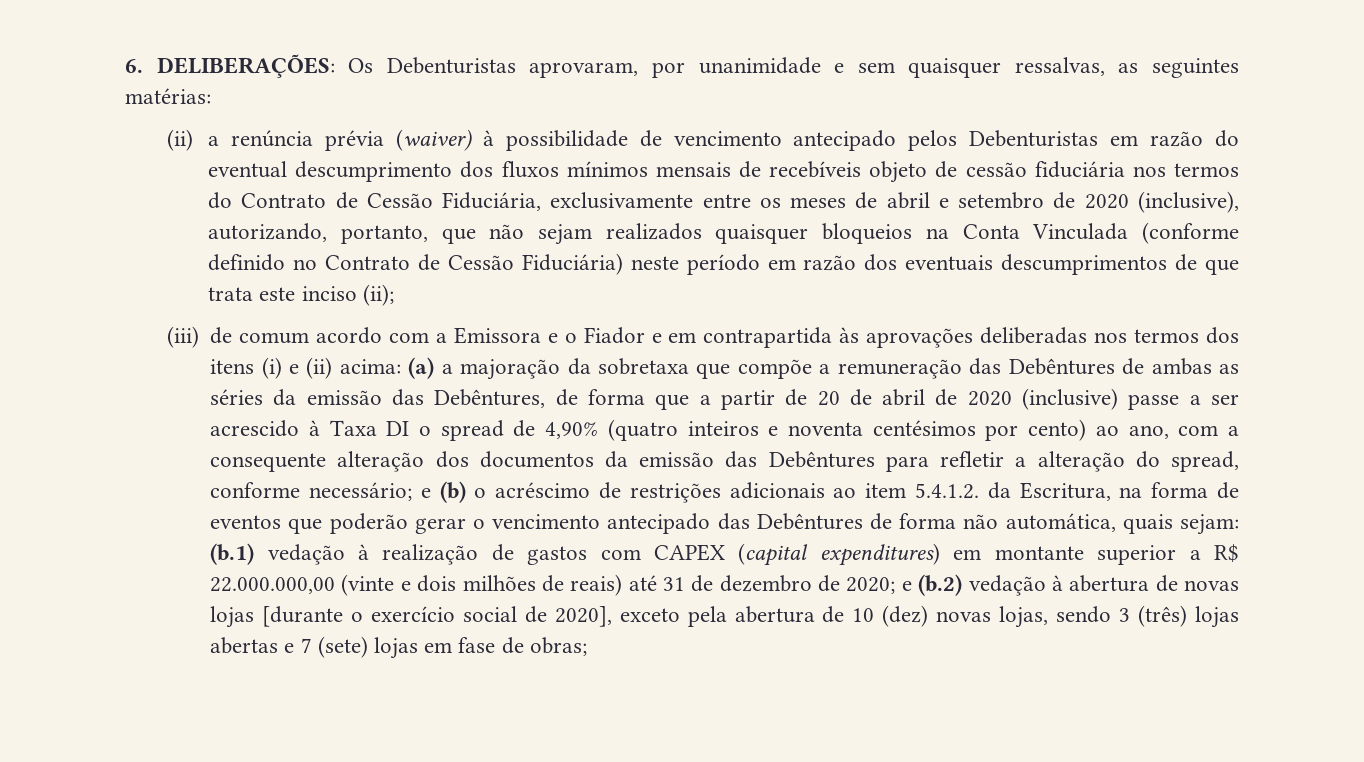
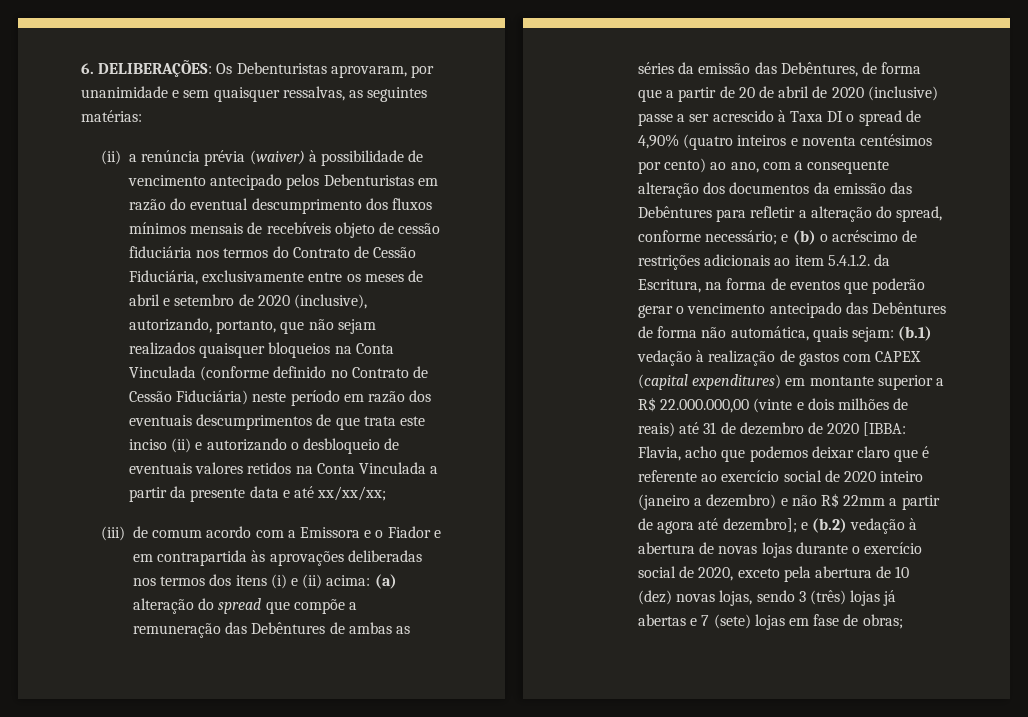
[362,284,394,306] (ii); -> [171,438,400,454] [129,462,439,474] [129,486,387,502] (ii) e autorizando o desbloqueio de eventuais valores retidos na Conta Vinculada a partir da presente data e até xx/xx/xx;
[441,358,690,380] a majoração da sobretaxa -> [133,598,262,614] alteração do spread
[846,577,896,594] 2020; -> [827,422,907,436] [638,446,930,462] [638,470,924,482] [638,493,940,510] [638,518,797,534] 2020 [IBBA: Flavia, acho que podemos deixar claro que é referente ao exercício social de 2020 inteiro (janeiro a dezembro) e não R$ 22mm a partir de agora até dezembro];
[262,606,344,627] [durante -> [795,542,848,554] durante
[554,606,612,627] 2020], -> [698,567,734,581] 2020,
(1240, 617) none -> [883,590,897,606] já

